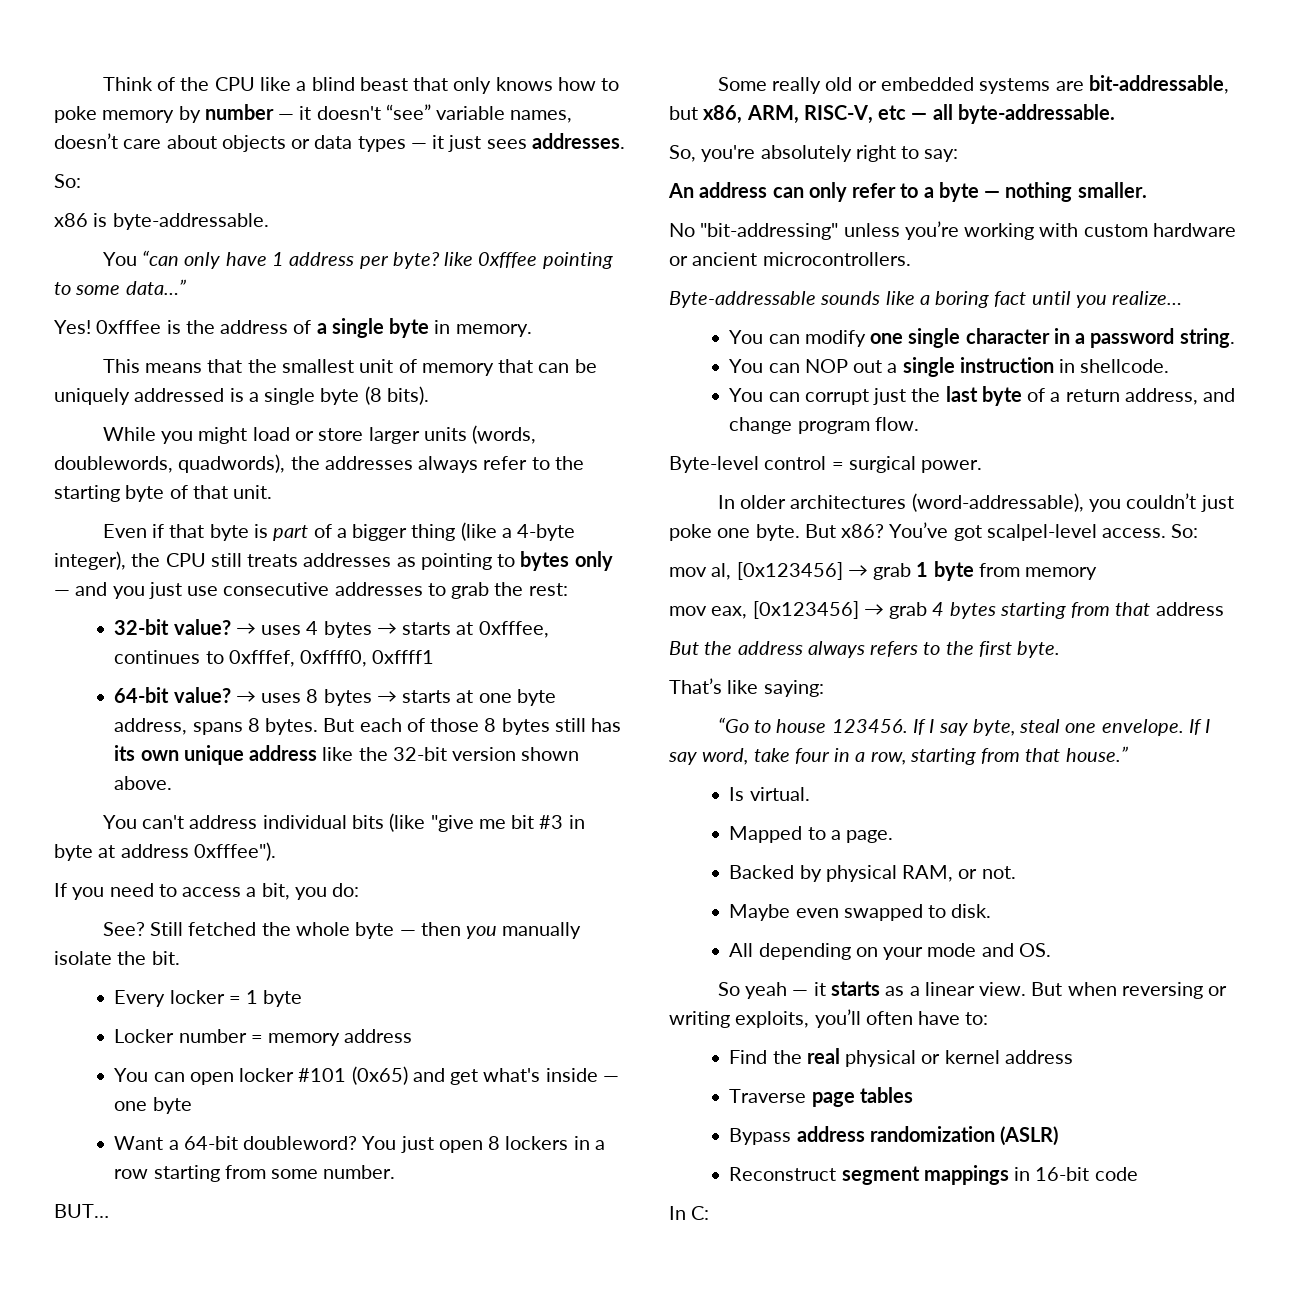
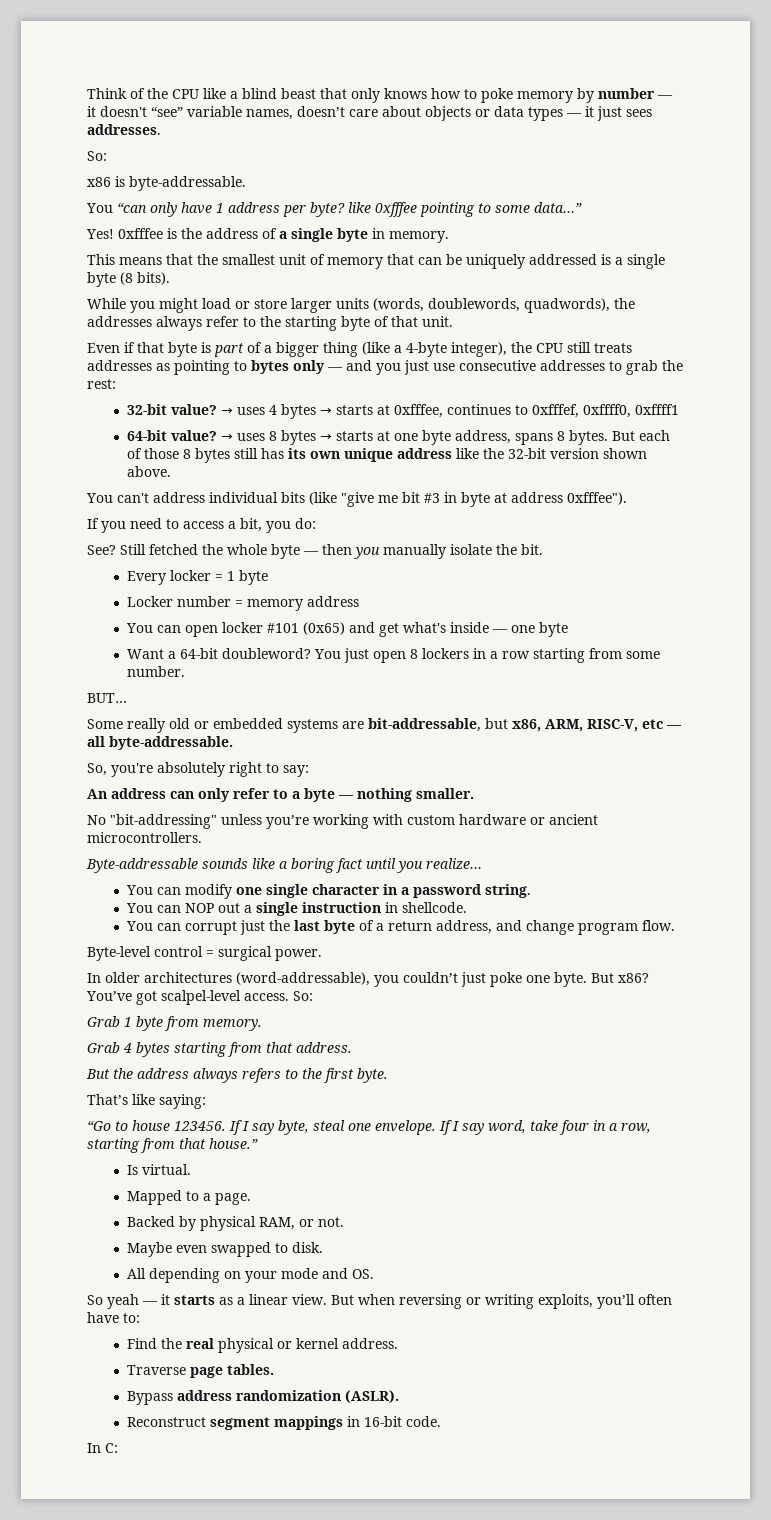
[669,561,1098,581] [669,601,928,619] mov al, [0x123456] → grab 1 byte from memory // mov eax, [0x123456] → grab -> [87,1016,262,1031] [87,1042,120,1053] Grab 1 byte from memory. // Grab
[1155,602,1224,616] address -> [296,1042,352,1053] address.
[1004,1050,1073,1064] address -> [342,1338,399,1349] address.
[859,1087,913,1103] tables -> [227,1364,275,1375] tables.
[1000,1126,1059,1146] (ASLR) -> [345,1390,400,1403] (ASLR).
[1094,1167,1138,1181] code -> [406,1416,442,1427] code.

